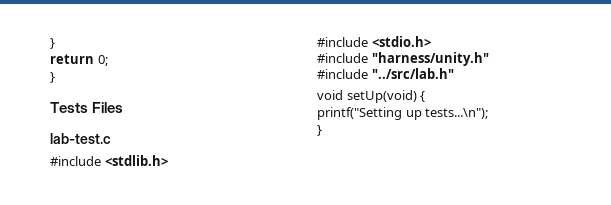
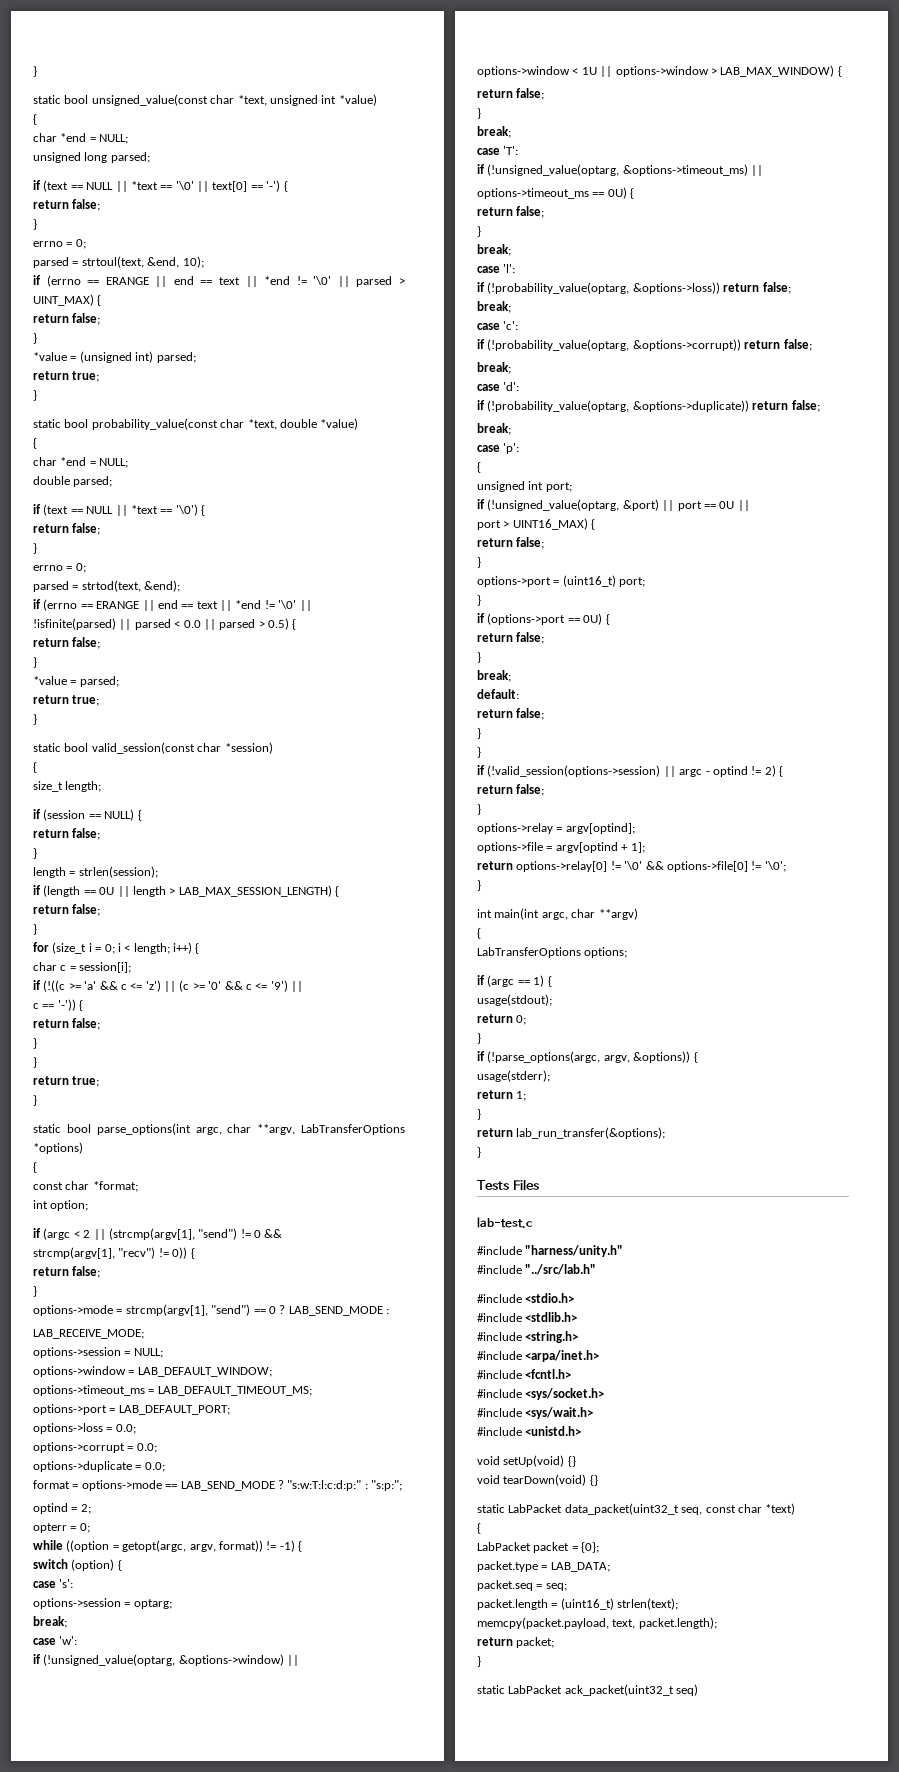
[50,38,55,49] [50,54,108,66] } // return 0; -> [33,66,37,77] [33,94,377,106] [33,114,37,125] [33,133,129,144] [33,152,150,163] [33,180,288,192] [33,199,101,211] [33,219,37,230] [33,239,86,249] [33,256,204,268] [33,275,405,287] [33,294,102,306] [33,313,101,325] [33,333,37,344] [33,351,196,363] [33,371,100,382] [33,390,37,401] [33,418,359,430] [33,438,37,449] [33,457,129,468] [33,476,113,487] [33,504,205,516] [33,523,101,535] [33,543,37,554] [33,563,86,573] [33,580,181,592] [33,599,312,611] [33,618,297,630] [33,637,101,649] [33,657,37,668] [33,676,119,687] [33,695,100,706] [33,714,37,725] [33,742,273,754] [33,762,37,773] [33,781,102,792] [33,809,142,821] [33,828,101,840] [33,848,37,859] [33,866,158,878] [33,885,339,897] [33,904,101,916] [33,924,37,935] [33,942,200,954] [33,962,132,973] [33,980,303,992] [33,999,84,1011] [33,1018,101,1030] [33,1038,37,1049] [33,1057,37,1068] [33,1076,100,1087] [33,1095,37,1106] [33,1123,406,1135] [33,1142,83,1154] [33,1162,37,1173] [33,1181,138,1192] [33,1200,89,1211] [33,1228,283,1240] [33,1247,195,1259] [33,1266,101,1278] [33,1286,37,1297] [33,1304,389,1316] [33,1329,144,1339] [33,1347,163,1358] [33,1366,272,1377] [33,1385,312,1396] [33,1404,230,1415] [33,1423,136,1434] [33,1442,157,1453] [33,1461,165,1472] [33,1480,402,1491] [33,1503,91,1514] [33,1523,90,1533] [33,1540,302,1552] [33,1559,122,1571] [33,1579,74,1588] [33,1598,172,1609] [33,1616,67,1628] [33,1636,78,1645] [33,1654,300,1666] [477,65,842,77] [477,88,545,100] [477,108,481,119] [477,126,511,138] [477,146,519,155] [477,164,764,176] [477,187,635,199] [477,206,545,218] [477,226,481,237] [477,244,511,256] [477,264,516,273] [477,282,791,294] [477,301,511,313] [477,321,519,330] [477,339,812,351] [477,362,511,374] [477,382,520,391] [477,400,820,412] [477,423,511,435] [477,443,520,454] [477,462,481,473] [477,481,572,492] [477,499,750,511] [477,518,596,530] [477,537,545,549] [477,557,481,568] [477,575,646,587] [477,595,481,606] [477,613,610,625] [477,632,545,644] [477,652,481,663] [477,670,511,682] [477,689,519,699] [477,708,545,720] [477,728,481,739] [477,747,481,758] [477,765,783,777] [477,784,545,796] [477,804,481,815] [477,823,635,834] [477,842,645,853] [477,861,786,872] [477,880,481,891] [477,908,638,920] [477,928,481,939] [477,947,628,958] [477,975,552,987] [477,994,552,1006] [477,1014,527,1025] [477,1033,481,1044] [477,1051,698,1063] [477,1070,550,1082] [477,1090,527,1101] [477,1109,481,1120] [477,1127,666,1139] } // static bool unsigned_value(const char *text, unsigned int *value) // { // char *end = NULL; // unsigned long parsed; // if (text == NULL || *text == '\0' || text[0] == '-') { // return false; // } // errno = 0; // parsed = strtoul(text, &end, 10); // if (errno == ERANGE || end == text || *end != '\0' || parsed > UINT_MAX) { // return false; // } // *value = (unsigned int) parsed; // return true; // } // static bool probability_value(const char *text, double *value) // { // char *end = NULL; // double parsed; // if (text == NULL || *text == '\0') { // return false; // } // errno = 0; // parsed = strtod(text, &end); // if (errno == ERANGE || end == text || *end != '\0' || // !isfinite(parsed) || parsed < 0.0 || parsed > 0.5) { // return false; // } // *value = parsed; // return true; // } // static bool valid_session(const char *session) // { // size_t length; // if (session == NULL) { // return false; // } // length = strlen(session); // if (length == 0U || length > LAB_MAX_SESSION_LENGTH) { // return false; // } // for (size_t i = 0; i < length; i++) { // char c = session[i]; // if (!((c >= 'a' && c <= 'z') || (c >= '0' && c <= '9') || // c == '-')) { // return false; // } // } // return true; // } // static bool parse_options(int argc, char **argv, LabTransferOptions *options) // { // const char *format; // int option; // if (argc < 2 || (strcmp(argv[1], "send") != 0 && // strcmp(argv[1], "recv") != 0)) { // return false; // } // options->mode = strcmp(argv[1], "send") == 0 ? LAB_SEND_MODE : // LAB_RECEIVE_MODE; // options->session = NULL; // options->window = LAB_DEFAULT_WINDOW; // options->timeout_ms = LAB_DEFAULT_TIMEOUT_MS; // options->port = LAB_DEFAULT_PORT; // options->loss = 0.0; // options->corrupt = 0.0; // options->duplicate = 0.0; // format = options->mode == LAB_SEND_MODE ? "s:w:T:l:c:d:p:" : "s:p:"; // optind = 2; // opterr = 0; // while ((option = getopt(argc, argv, format)) != -1) { // switch (option) { // case 's': // options->session = optarg; // break; // case 'w': // if (!unsigned_value(optarg, &options->window) || // options->window < 1U || options->window > LAB_MAX_WINDOW) { // return false; // } // break; // case 'T': // if (!unsigned_value(optarg, &options->timeout_ms) || // options->timeout_ms == 0U) { // return false; // } // break; // case 'l': // if (!probability_value(optarg, &options->loss)) return false; // break; // case 'c': // if (!probability_value(optarg, &options->corrupt)) return false; // break; // case 'd': // if (!probability_value(optarg, &options->duplicate)) return false; // break; // case 'p': // { // unsigned int port; // if (!unsigned_value(optarg, &port) || port == 0U || // port > UINT16_MAX) { // return false; // } // options->port = (uint16_t) port; // } // if (options->port == 0U) { // return false; // } // break; // default: // return false; // } // } // if (!valid_session(options->session) || argc - optind != 2) { // return false; // } // options->relay = argv[optind]; // options->file = argv[optind + 1]; // return options->relay[0] != '\0' && options->file[0] != '\0'; // } // int main(int argc, char **argv) // { // LabTransferOptions options; // if (argc == 1) { // usage(stdout); // return 0; // } // if (!parse_options(argc, argv, &options)) { // usage(stderr); // return 1; // } // return lab_run_transfer(&options);
[104,155,168,166] <stdlib.h> -> [525,1245,624,1257] [477,1264,597,1275] "harness/unity.h" // #include "../src/lab.h"
[371,52,489,66] [317,68,454,79] [317,90,426,103] [317,107,489,120] [317,125,322,136] "harness/unity.h" // #include "../src/lab.h" // void setUp(void) { // printf("Setting up tests...\n"); // } -> [525,1312,578,1322] [477,1331,579,1343] [477,1350,600,1362] [477,1369,572,1379] [477,1388,605,1400] [477,1407,594,1419] [477,1426,582,1436] [477,1455,576,1467] [477,1474,598,1486] [477,1503,796,1515] [477,1523,481,1534] [477,1542,600,1553] [477,1561,610,1572] [477,1580,567,1591] [477,1598,679,1610] [477,1617,717,1629] [477,1637,555,1648] [477,1656,481,1667] [477,1684,699,1696] <stdlib.h> // #include <string.h> // #include <arpa/inet.h> // #include <fcntl.h> // #include <sys/socket.h> // #include <sys/wait.h> // #include <unistd.h> // void setUp(void) {} // void tearDown(void) {} // static LabPacket data_packet(uint32_t seq, const char *text) // { // LabPacket packet = {0}; // packet.type = LAB_DATA; // packet.seq = seq; // packet.length = (uint16_t) strlen(text); // memcpy(packet.payload, text, packet.length); // return packet; // } // static LabPacket ack_packet(uint32_t seq)

